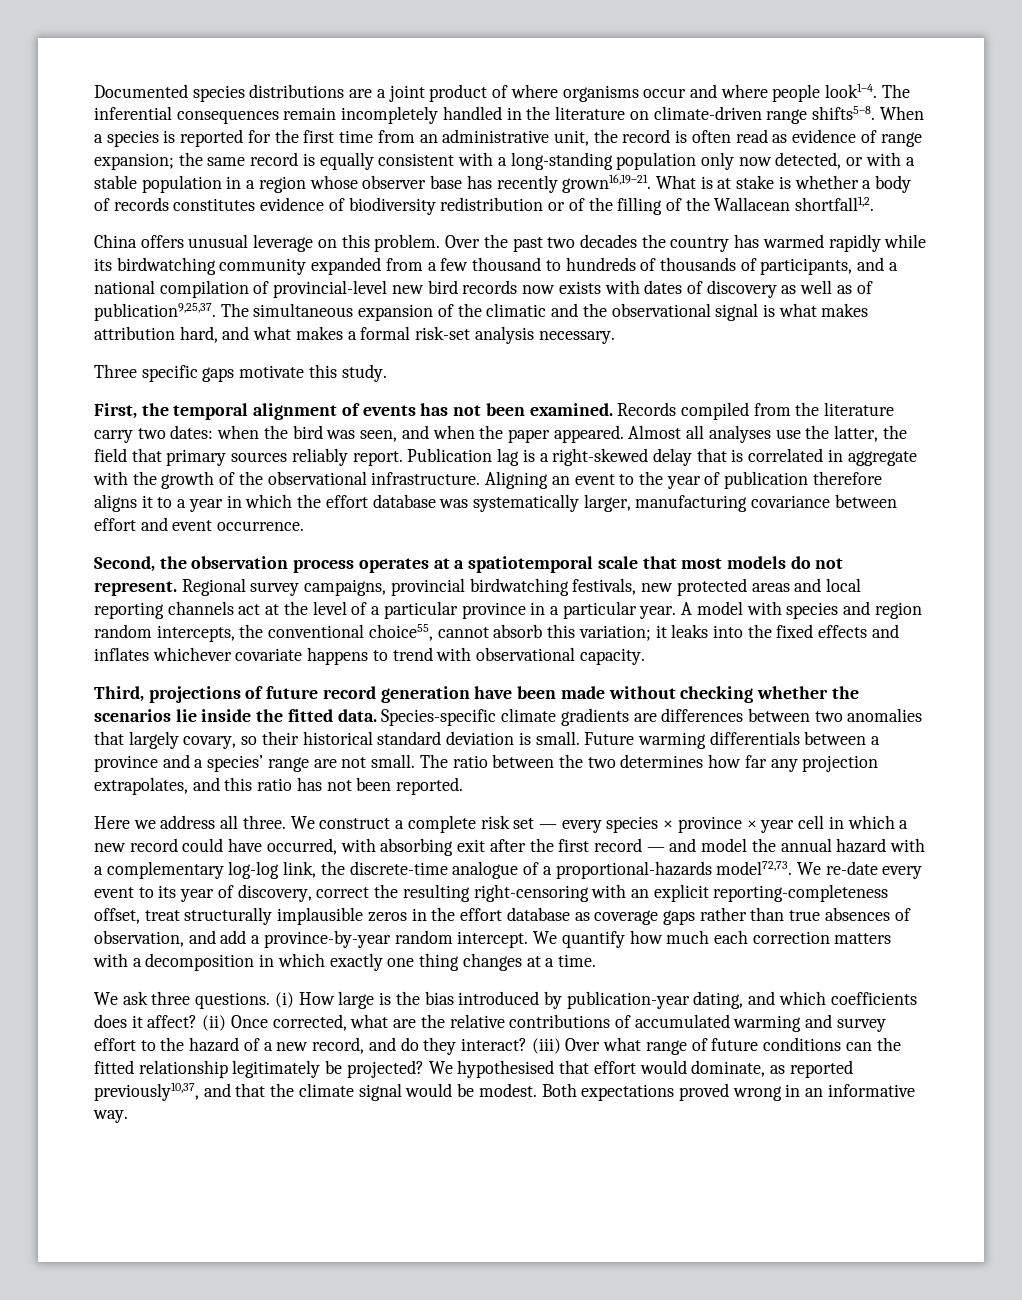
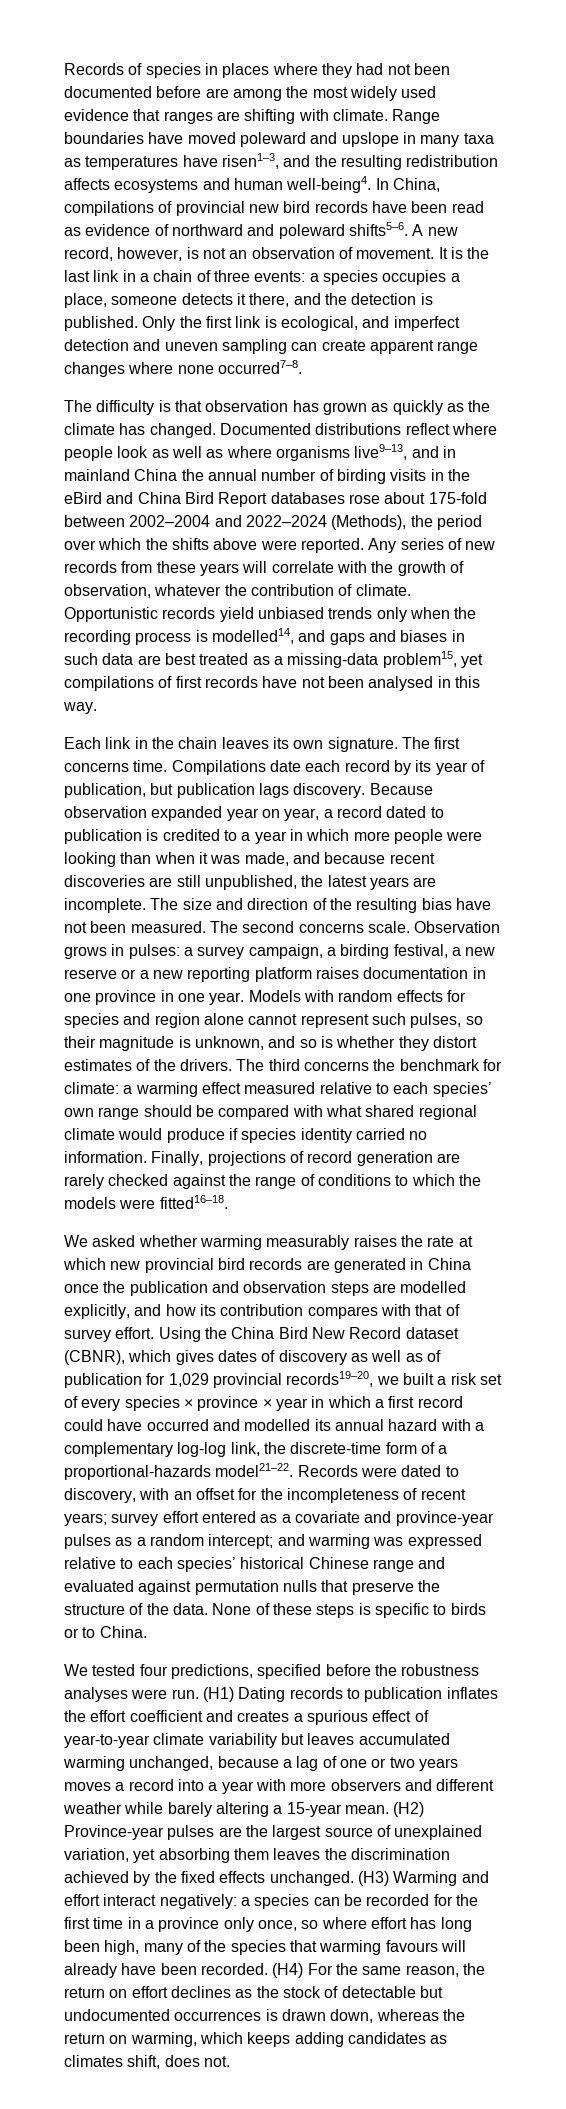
[94,83,910,102] [94,106,924,124] [94,129,922,147] [94,152,915,170] [94,174,912,193] [94,196,875,215] [94,234,927,252] [94,257,898,275] [94,280,640,298] Documented species distributions are a joint product of where organisms occur and where people look1–4. The inferential consequences remain incompletely handled in the literature on climate-driven range shifts5–8. When a species is reported for the first time from an administrative unit, the record is often read as evidence of range expansion; the same record is equally consistent with a long-standing population only now detected, or with a stable population in a region whose observer base has recently grown16,19–21. What is at stake is whether a body of records constitutes evidence of biodiversity redistribution or of the filling of the Wallacean shortfall1,2. // China offers unusual leverage on this problem. Over the past two decades the country has warmed rapidly while its birdwatching community expanded from a few thousand to hundreds of thousands of participants, and a national compilation of provincial-level new bird records now exists with -> [64,63,450,78] [64,86,437,101] [64,109,441,124] [64,132,494,147] [64,153,499,170] [64,176,440,193] [64,201,484,216] [64,222,458,239] [64,247,490,261] [64,270,460,285] [64,293,433,308] [64,316,460,331] [64,339,479,354] [64,360,302,377] [64,400,491,415] [64,423,497,438] [64,444,456,461] [64,469,470,484] [64,492,487,507] [64,515,482,530] [64,538,496,553] [64,561,464,576] [64,584,411,598] [64,607,477,622] [64,628,465,645] [64,651,483,668] [64,676,480,691] [63,702,97,714] [64,737,461,752] [64,760,485,775] [64,783,433,798] [64,806,444,821] [64,829,483,844] [64,852,435,867] [64,875,437,890] [64,898,491,913] [64,921,501,933] [64,944,496,959] [64,967,486,982] [64,990,466,1005] [64,1013,483,1028] [64,1036,477,1051] [64,1059,502,1071] [64,1082,492,1097] [64,1105,477,1120] [64,1128,428,1143] [64,1151,460,1166] [64,1174,481,1189] [64,1195,228,1209] [64,1235,473,1250] [63,1258,471,1273] [64,1281,467,1296] [64,1304,460,1319] [64,1327,459,1342] [64,1350,214,1365] Records of species in places where they had not been documented before are among the most widely used evidence that ranges are shifting with climate. Range boundaries have moved poleward and upslope in many taxa as temperatures have risen1–3, and the resulting redistribution affects ecosystems and human well-being4. In China, compilations of provincial new bird records have been read as evidence of northward and poleward shifts5–6. A new record, however, is not an observation of movement. It is the last link in a chain of three events: a species occupies a place, someone detects it there, and the detection is published. Only the first link is ecological, and imperfect detection and uneven sampling can create apparent range changes where none occurred7–8. // The difficulty is that observation has grown as quickly as the climate has changed. Documented distributions reflect where people look as well as where organisms live9–13, and in mainland China the annual number of birding visits in the eBird and China Bird Report databases rose about 175-fold between 2002–2004 and 2022–2024 (Methods), the period over which the shifts above were reported. Any series of new records from these years will correlate with the growth of observation, whatever the contribution of climate. Opportunistic records yield unbiased trends only when the recording process is modelled14, and gaps and biases in such data are best treated as a missing-data problem15, yet compilations of first records have not been analysed in this way. // Each link in the chain leaves its own signature. The first concerns time. Compilations date each record by its year of publication, but publication lags discovery. Because observation expanded year on year, a record dated to publication is credited to a year in which more people were looking than when it was made, and because recent discoveries are still unpublished, the latest years are incomplete. The size and direction of the resulting bias have not been measured. The second concerns scale. Observation grows in pulses: a survey campaign, a birding festival, a new reserve or a new reporting platform raises documentation in one province in one year. Models with random effects for species and region alone cannot represent such pulses, so their magnitude is unknown, and so is whether they distort estimates of the drivers. The third concerns the benchmark for climate: a warming effect measured relative to each species’ own range should be compared with what shared regional climate would produce if species identity carried no information. Finally, projections of record generation are rarely checked against the range of conditions to which the models were fitted16–18. // We asked whether warming measurably raises the rate at which new provincial bird records are generated in China once the publication and observation steps are modelled explicitly, and how its contribution compares with that of survey effort. Using the China Bird New Record dataset (CBNR), which gives
[94,303,869,321] [94,326,615,344] [94,364,387,382] [94,402,895,420] [94,425,907,443] [94,448,917,466] [93,471,882,489] [94,494,897,512] [94,517,305,531] [94,556,844,573] [94,578,861,596] [94,601,922,619] [94,624,899,642] [94,647,645,665] [94,686,859,703] [94,708,923,726] [94,731,881,749] [94,754,879,772] [94,777,464,795] [94,815,476,833] publication9,25,37. The simultaneous expansion of the climatic and the observational signal is what makes attribution hard, and what makes a formal risk-set analysis necessary. // Three specific gaps motivate this study. // First, the temporal alignment of events has not been examined. Records compiled from the literature carry two dates: when the bird was seen, and when the paper appeared. Almost all analyses use the latter, the field that primary sources reliably report. Publication lag is a right-skewed delay that is correlated in aggregate with the growth of the observational infrastructure. Aligning an event to the year of publication therefore aligns it to a year in which the effort database was systematically larger, manufacturing covariance between effort and event occurrence. // Second, the observation process operates at a spatiotemporal scale that most models do not represent. Regional survey campaigns, provincial birdwatching festivals, new protected areas and local reporting channels act at the level of a particular province in a particular year. A model with species and region random intercepts, the conventional choice55, cannot absorb this variation; it leaks into the fixed effects and inflates whichever covariate happens to trend with observational capacity. // Third, projections of future record generation have been made without checking whether the scenarios lie inside the fitted data. Species-specific climate gradients are differences between two anomalies that largely covary, so their historical standard deviation is small. Future warming differentials between a province and a species’ range are not small. The ratio between the two determines how far any projection extrapolates, and this ratio has not been reported. // Here we address all three. We construct a complete -> [64,1371,447,1388] publication for 1,029 provincial records19–20, we built a
[538,824,557,829] — -> [64,1396,78,1408] of
[798,815,825,829] cell -> (308, 1404) none
[94,843,126,852] new -> [388,1396,415,1408] first
[266,838,776,856] occurred, with absorbing exit after the first record — and model the -> [146,1419,331,1431] occurred and modelled its
[452,861,519,879] analogue -> [385,1442,417,1454] form
[716,861,923,879] [94,884,889,902] [94,907,911,925] [94,930,892,948] [93,953,596,971] [94,991,917,1009] [94,1014,886,1032] [94,1037,901,1055] [94,1060,853,1078] [94,1082,915,1101] [93,1110,128,1123] model72,73. We re-date every event to its year of discovery, correct the resulting right-censoring with an explicit reporting-completeness offset, treat structurally implausible zeros in the effort database as coverage gaps rather than true absences of observation, and add a province-by-year random intercept. We quantify how much each correction matters with a decomposition in which exactly one thing changes at a time. // We ask three questions. (i) How large is the bias introduced by publication-year dating, and which coefficients does it affect? (ii) Once corrected, what are the relative contributions of accumulated warming and survey effort to the hazard of a new record, and do they interact? (iii) Over what range of future conditions can the fitted relationship legitimately be projected? We hypothesised that effort would dominate, as reported previously10,37, and that the climate signal would be modest. Both expectations proved wrong in an informative way. -> [215,1463,459,1477] [64,1488,466,1503] [64,1511,494,1526] [64,1534,482,1549] [64,1557,446,1572] [64,1580,440,1595] [64,1603,486,1618] [64,1626,147,1638] [64,1664,480,1679] [64,1687,498,1702] [64,1710,429,1725] [64,1733,450,1748] [63,1756,458,1771] [64,1779,495,1794] [63,1802,425,1817] [64,1825,483,1840] [64,1848,450,1863] [64,1871,489,1886] [64,1894,478,1909] [64,1917,472,1932] [64,1940,466,1955] [64,1963,485,1978] [64,1986,443,1998] [64,2009,465,2023] [64,2032,448,2047] [64,2055,230,2069] model21–22. Records were dated to discovery, with an offset for the incompleteness of recent years; survey effort entered as a covariate and province-year pulses as a random intercept; and warming was expressed relative to each species’ historical Chinese range and evaluated against permutation nulls that preserve the structure of the data. None of these steps is specific to birds or to China. // We tested four predictions, specified before the robustness analyses were run. (H1) Dating records to publication inflates the effort coefficient and creates a spurious effect of year-to-year climate variability but leaves accumulated warming unchanged, because a lag of one or two years moves a record into a year with more observers and different weather while barely altering a 15-year mean. (H2) Province-year pulses are the largest source of unexplained variation, yet absorbing them leaves the discrimination achieved by the fixed effects unchanged. (H3) Warming and effort interact negatively: a species can be recorded for the first time in a province only once, so where effort has long been high, many of the species that warming favours will already have been recorded. (H4) For the same reason, the return on effort declines as the stock of detectable but undocumented occurrences is drawn down, whereas the return on warming, which keeps adding candidates as climates shift, does not.

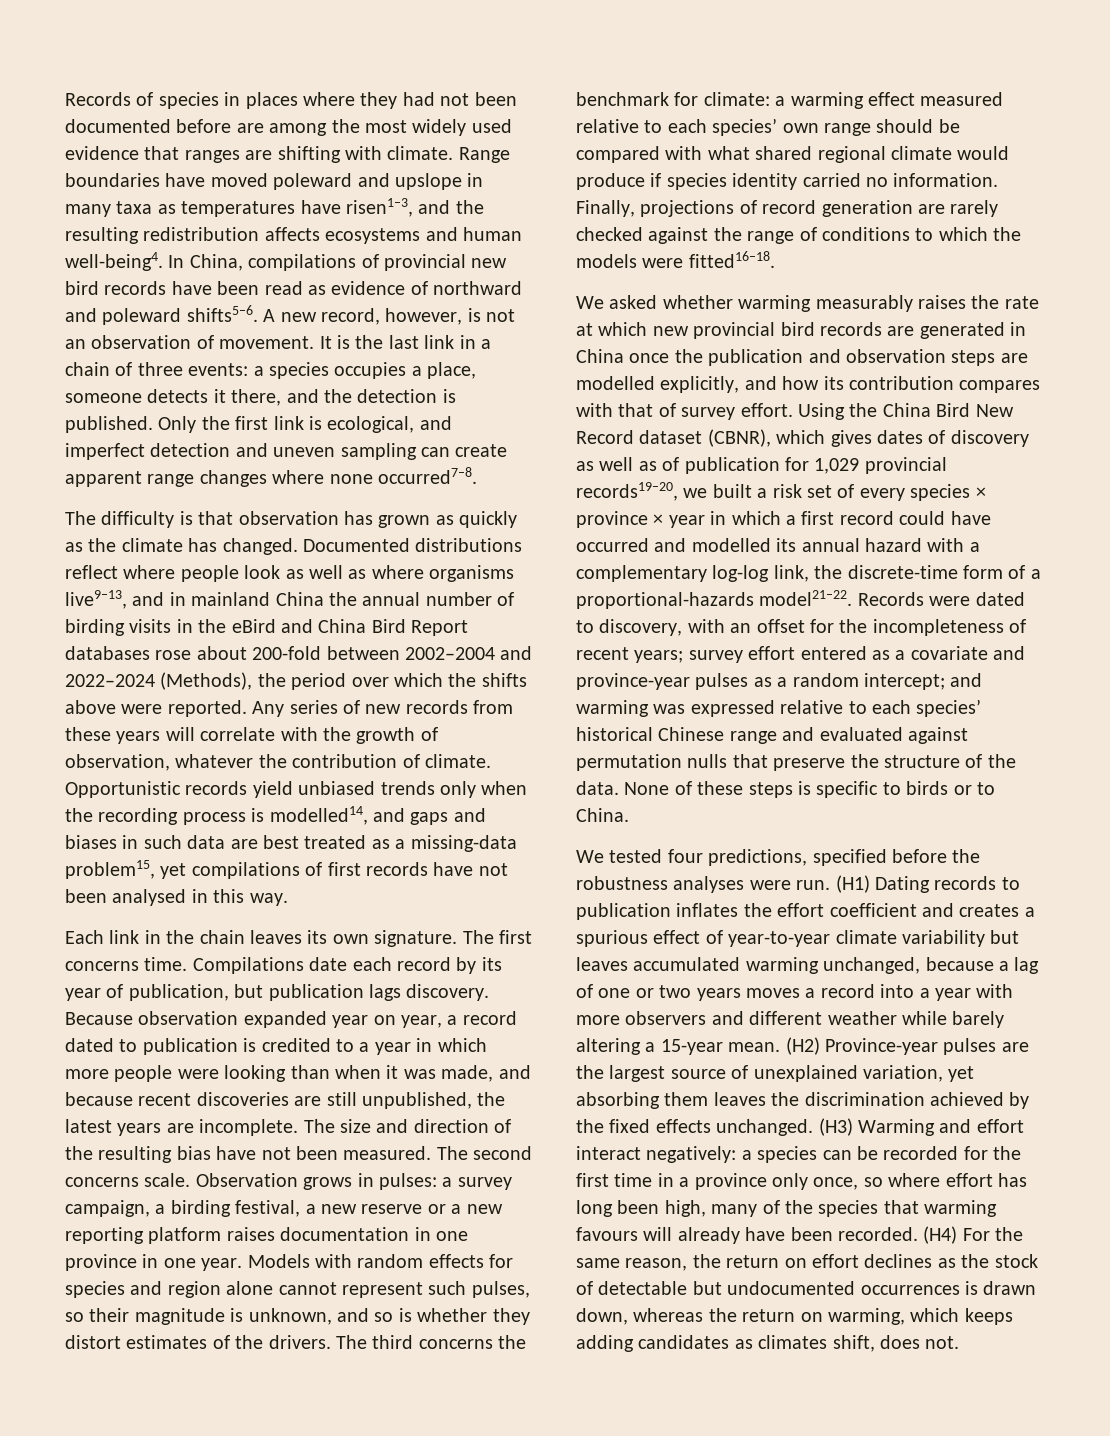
[428,492,487,504] 175-fold -> [252,646,322,660] 200-fold

